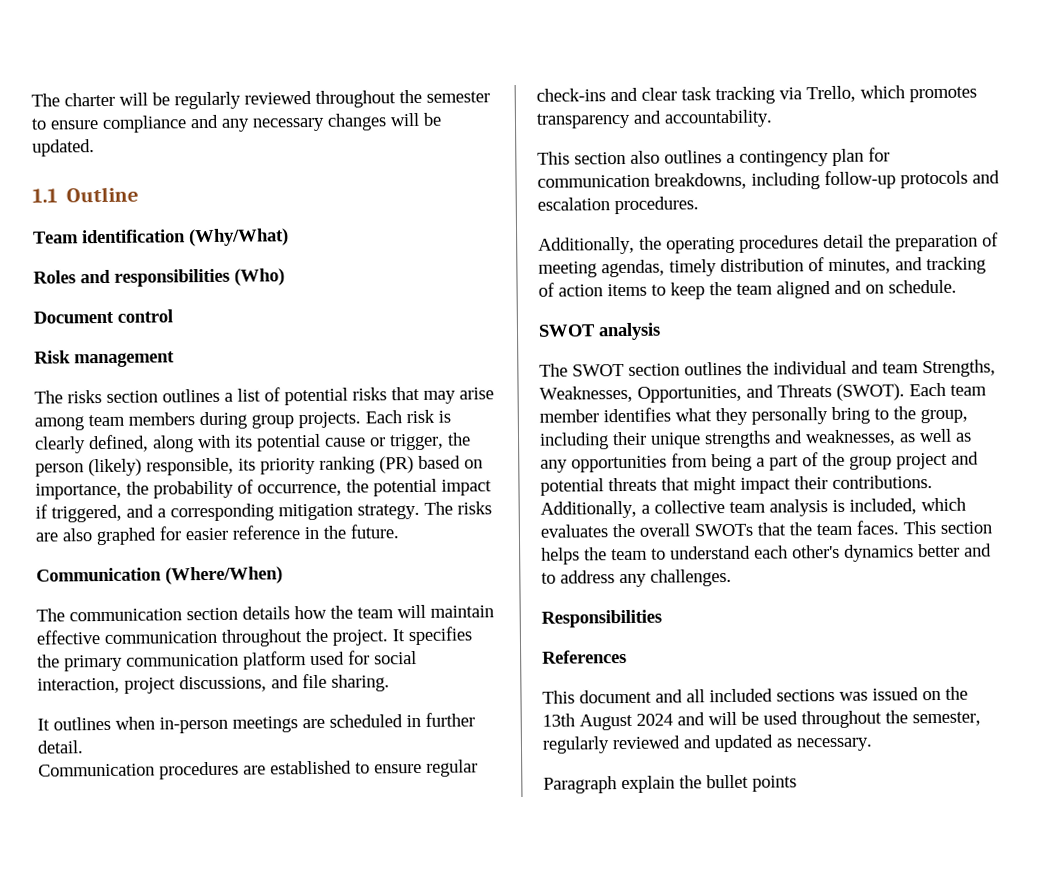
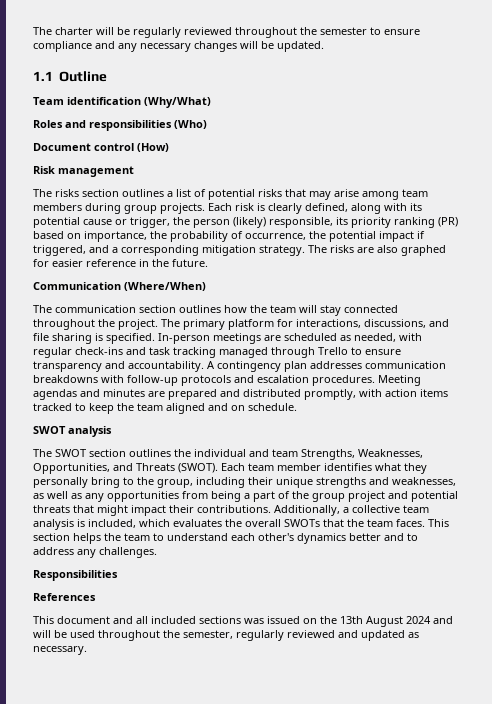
(173, 316) none -> [137,143,169,152] (How)
[242,606,290,620] details -> [179,305,221,313] outlines
[430,605,494,618] [36,626,472,647] [37,650,417,672] [37,673,390,694] [37,712,475,734] [37,740,84,754] [38,760,422,780] maintain effective communication throughout the project. It specifies the primary communication platform used for social interaction, project discussions, and file sharing. // It outlines when in-person meetings are scheduled in further detail. // Communication procedures are established to ensure -> [320,305,398,316] [33,319,449,330] [33,333,422,344] stay connected throughout the project. The primary platform for interactions, discussions, and file sharing is specified. In-person meetings are scheduled as needed, with
[641,87,677,101] clear -> (146, 351) none
[779,85,977,103] [536,109,773,129] [537,147,890,167] [537,172,820,190] via Trello, which promotes transparency and accountability. // This section also outlines a contingency plan for communication breakdowns, including -> [219,347,401,358] [33,361,446,372] [33,375,124,383] managed through Trello to ensure transparency and accountability. A contingency plan addresses communication breakdowns with
[538,232,999,255] [538,256,986,278] [538,282,555,297] // Additionally, the operating procedures detail the preparation of meeting agendas, timely distribution of minutes, and tracking of -> [378,375,421,386] [33,389,382,400] Meeting agendas and minutes are prepared and distributed promptly, with
(647, 290) none -> [33,403,72,411] tracked
[543,774,797,794] // Paragraph explain the bullet points -> (87, 650) none

